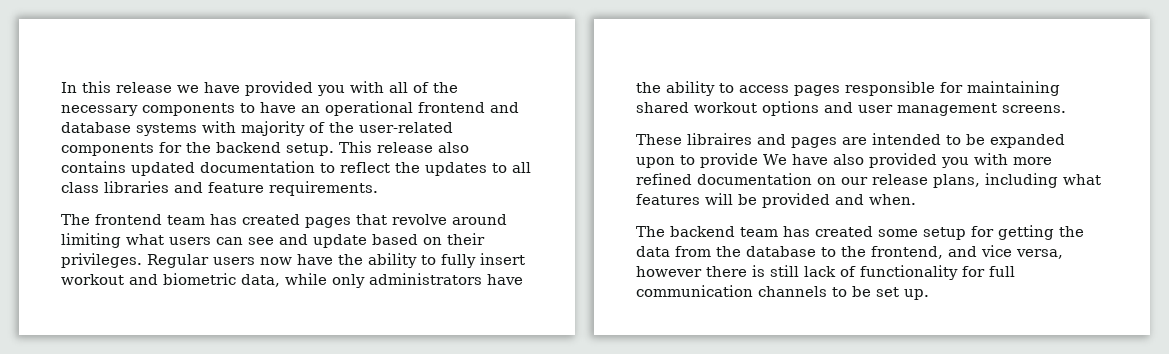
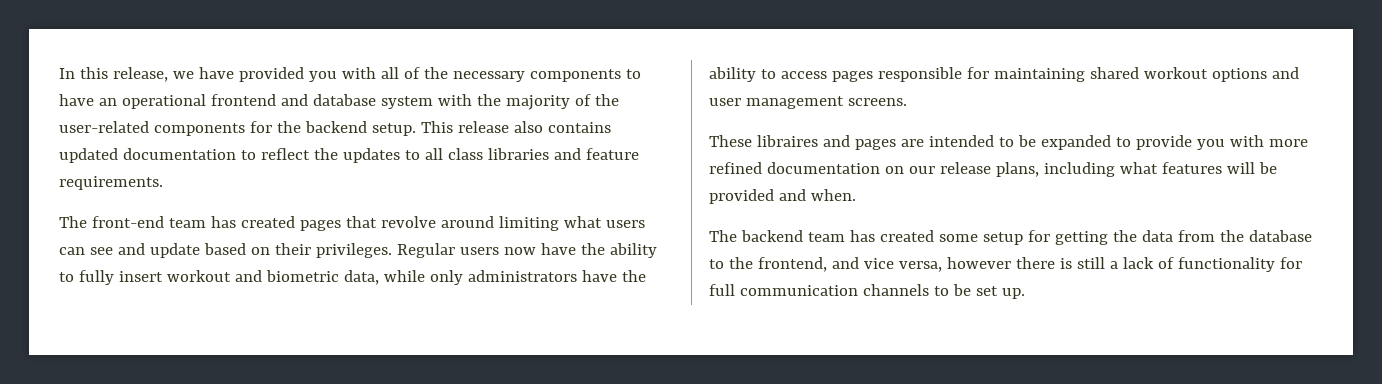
[116,82,172,93] release -> [112,67,168,82] release,
[136,121,236,136] systems with -> [380,94,501,109] system with the
[95,214,162,225] frontend -> [91,216,164,228] front-end
[636,157,675,168] upon -> (1111, 142) none
[763,153,937,168] We have also provided -> (1192, 142) none
(799, 271) none -> [1109,261,1118,269] a

